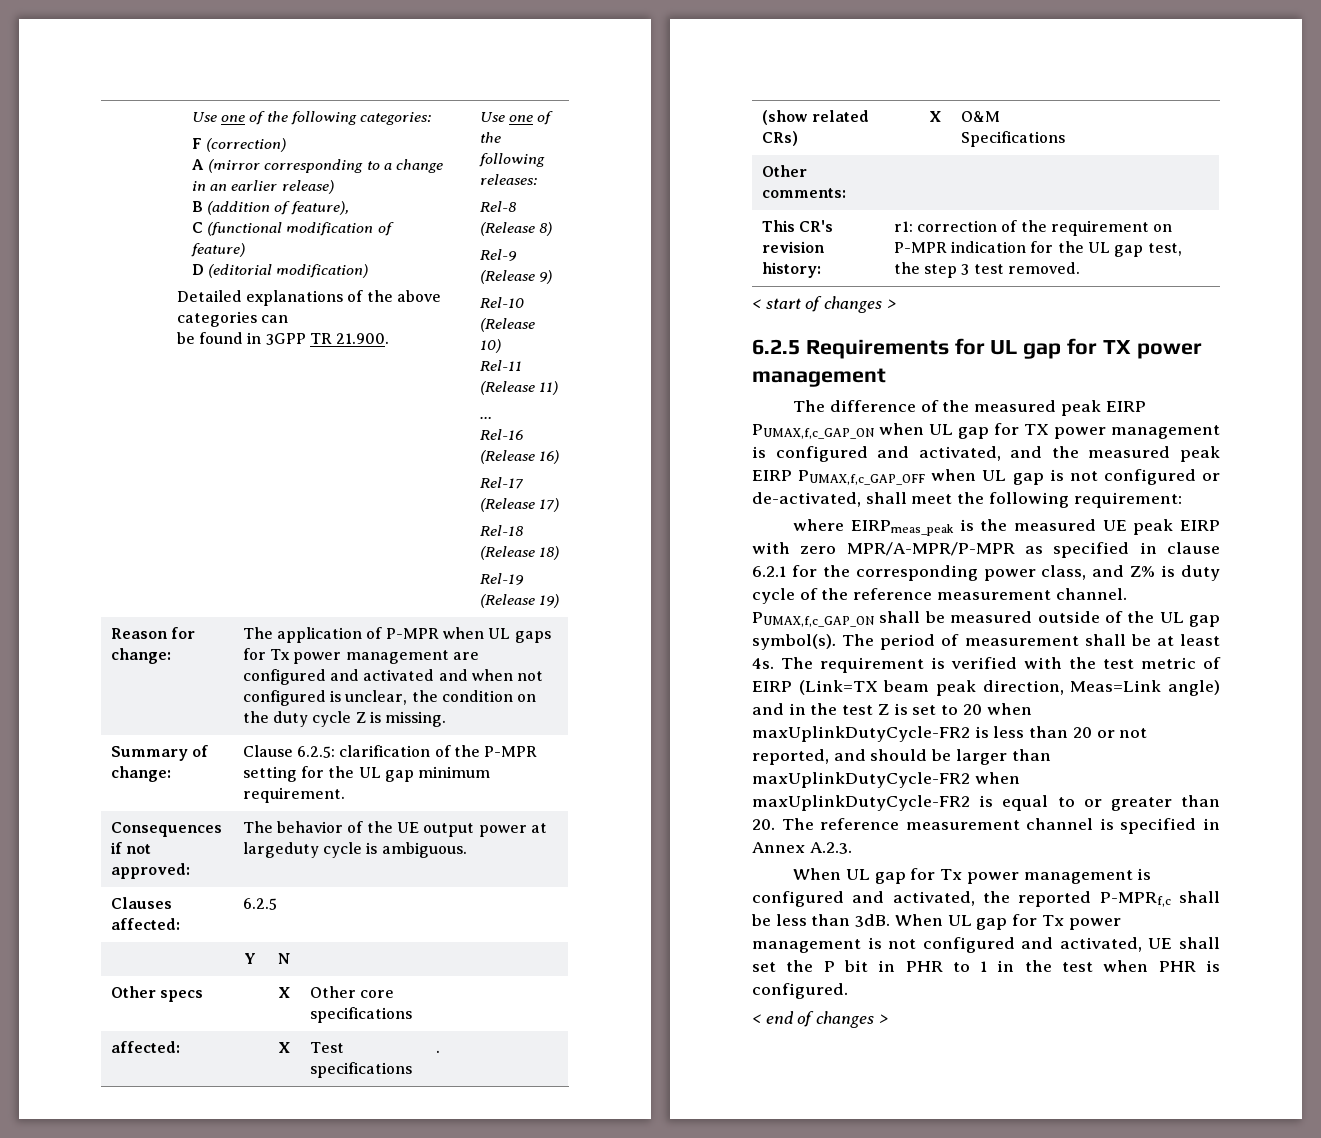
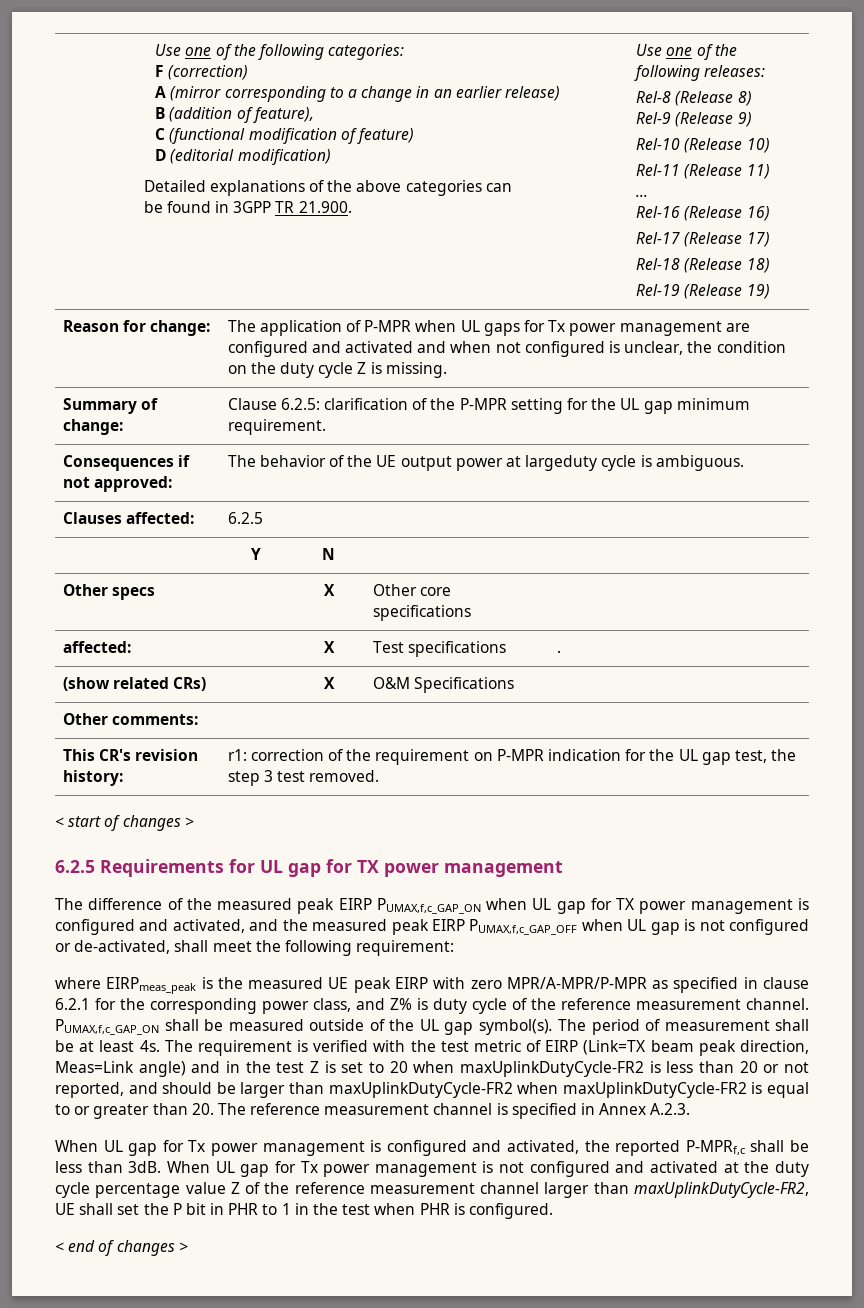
[1059,937,1142,952] activated, -> [650,1161,809,1177] [55,1182,809,1198] activated at the duty cycle percentage value Z of the reference measurement channel larger than maxUplinkDutyCycle-FR2,

